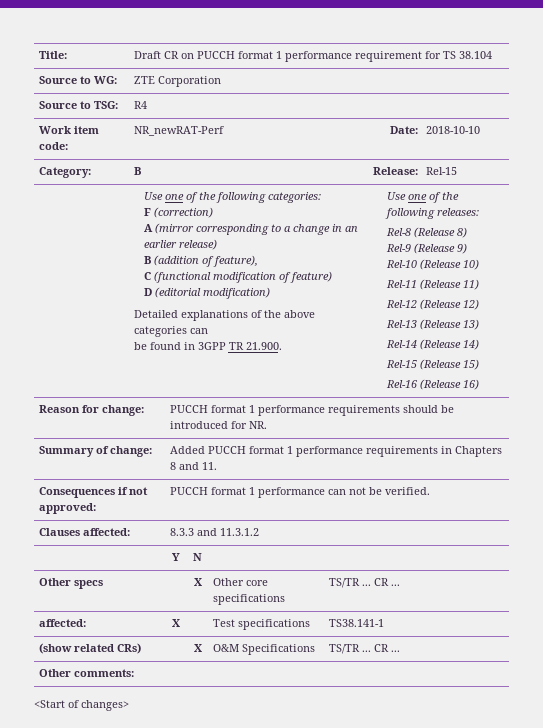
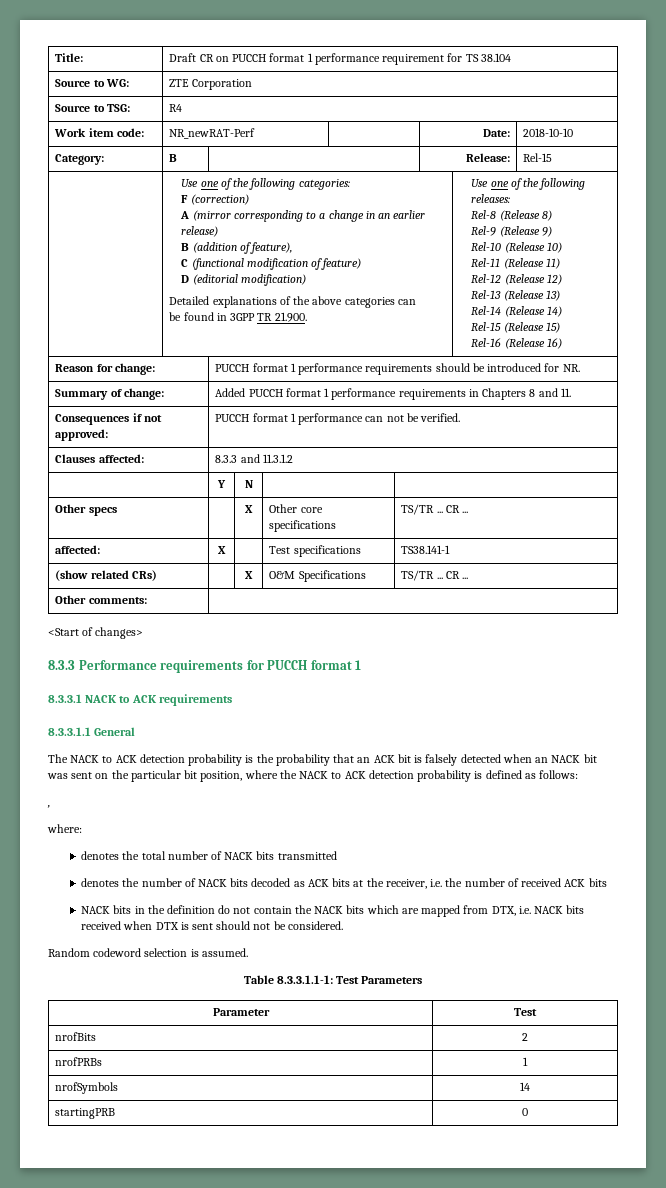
(129, 705) none -> [48,660,362,673] [48,694,232,706] [48,727,136,736] [48,754,597,766] [47,770,579,782] [47,805,50,808] [47,824,82,833] [81,851,337,860] [81,878,607,889] [81,905,585,917] [81,921,343,930] [48,948,248,957] [243,975,423,984] [212,1008,270,1016] [514,1008,537,1016] [55,1032,97,1041] [522,1033,528,1041] [55,1057,103,1066] [523,1057,528,1066] [55,1082,119,1094] [520,1082,530,1091] [55,1108,116,1119] [522,1108,528,1116] // 8.3.3 Performance requirements for PUCCH format 1 // 8.3.3.1 NACK to ACK requirements // 8.3.3.1.1 General // The NACK to ACK detection probability is the probability that an ACK bit is falsely detected when an NACK bit was sent on the particular bit position, where the NACK to ACK detection probability is defined as follows: // , // where: // denotes the total number of NACK bits transmitted // denotes the number of NACK bits decoded as ACK bits at the receiver, i.e. the number of received ACK bits // NACK bits in the definition do not contain the NACK bits which are mapped from DTX, i.e. NACK bits received when DTX is sent should not be considered. // Random codeword selection is assumed. // Table 8.3.3.1.1-1: Test Parameters // Parameter | Test // nrofBits | 2 // nrofPRBs | 1 // nrofSymbols | 14 // startingPRB | 0

